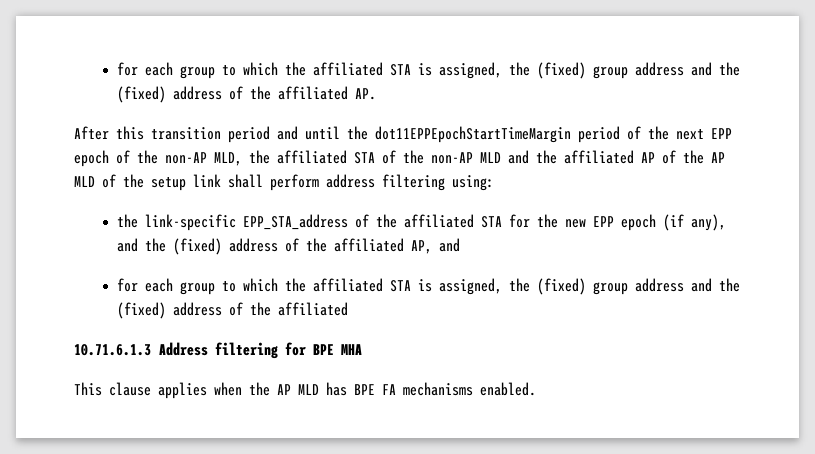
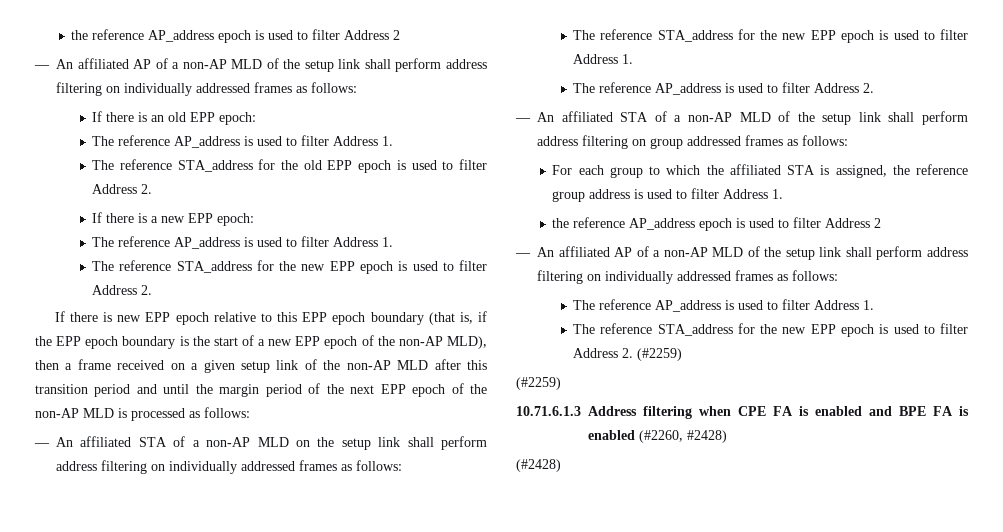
[117,62,139,76] for -> [71,29,401,43] [34,58,488,72] [56,82,357,96] [92,111,257,125] [92,135,394,148] [92,159,487,173] [92,184,153,194] [92,212,255,226] [92,236,394,249] [92,260,488,274] [92,285,153,295] [54,311,488,325] [35,335,487,349] [35,359,487,373] [35,383,487,397] [35,407,250,421] [34,436,488,450] [56,460,402,474] [573,29,969,43] [573,54,634,64] [573,82,875,95] [515,111,968,125] [537,135,848,149] [552,165,573,175] the reference AP_address epoch is used to filter Address 2 // — An affiliated AP of a non-AP MLD of the setup link shall perform address filtering on individually addressed frames as follows: // If there is an old EPP epoch: // The reference AP_address is used to filter Address 1. // The reference STA_address for the old EPP epoch is used to filter Address 2. // If there is a new EPP epoch: // The reference AP_address is used to filter Address 1. // The reference STA_address for the new EPP epoch is used to filter Address 2. // If there is new EPP epoch relative to this EPP epoch boundary (that is, if the EPP epoch boundary is the start of a new EPP epoch of the non-AP MLD), then a frame received on a given setup link of the non-AP MLD after this transition period and until the margin period of the next EPP epoch of the non-AP MLD is processed as follows: // — An affiliated STA of a non-AP MLD on the setup link shall perform address filtering on individually addressed frames as follows: // The reference STA_address for the new EPP epoch is used to filter Address 1. // The reference AP_address is used to filter Address 2. // — An affiliated STA of a non-AP MLD of the setup link shall perform address filtering on group addressed frames as follows: // For
[537,62,741,79] [117,86,377,103] [74,126,732,143] [74,150,725,167] [74,174,494,191] [117,214,727,231] [117,238,461,255] [117,278,741,295] [117,302,349,319] [74,342,362,359] [74,382,536,399] (fixed) group address and the (fixed) address of the affiliated AP. // After this transition period and until the dot11EPPEpochStartTimeMargin period of the next EPP epoch of the non-AP MLD, the affiliated STA of the non-AP MLD and the affiliated AP of the AP MLD of the setup link shall perform address filtering using: // the link-specific EPP_STA_address of the affiliated STA for the new EPP epoch (if any), and the (fixed) address of the affiliated AP, and // for each group to which the affiliated STA is assigned, the (fixed) group address and the (fixed) address of the affiliated // 10.71.6.1.3 Address filtering for BPE MHA // This clause applies when the AP MLD has BPE FA mechanisms enabled. -> [916,164,968,175] [552,188,784,202] [552,217,882,231] [515,246,969,260] [537,270,838,284] [573,299,875,312] [573,323,969,337] [573,348,683,361] [516,377,561,390] [516,406,969,419] [588,430,727,443] [516,459,561,472] reference group address is used to filter Address 1. // the reference AP_address epoch is used to filter Address 2 // — An affiliated AP of a non-AP MLD of the setup link shall perform address filtering on individually addressed frames as follows: // The reference AP_address is used to filter Address 1. // The reference STA_address for the new EPP epoch is used to filter Address 2. (#2259) // (#2259) // 10.71.6.1.3 Address filtering when CPE FA is enabled and BPE FA is enabled (#2260, #2428) // (#2428)

